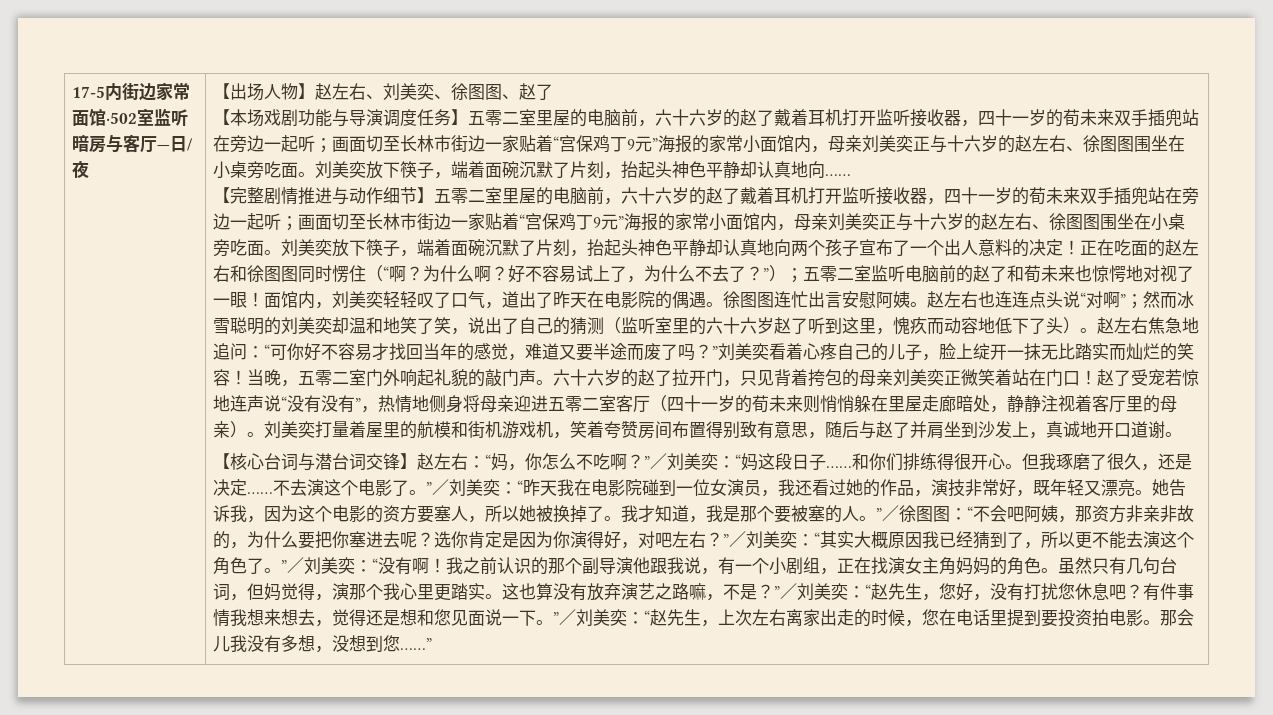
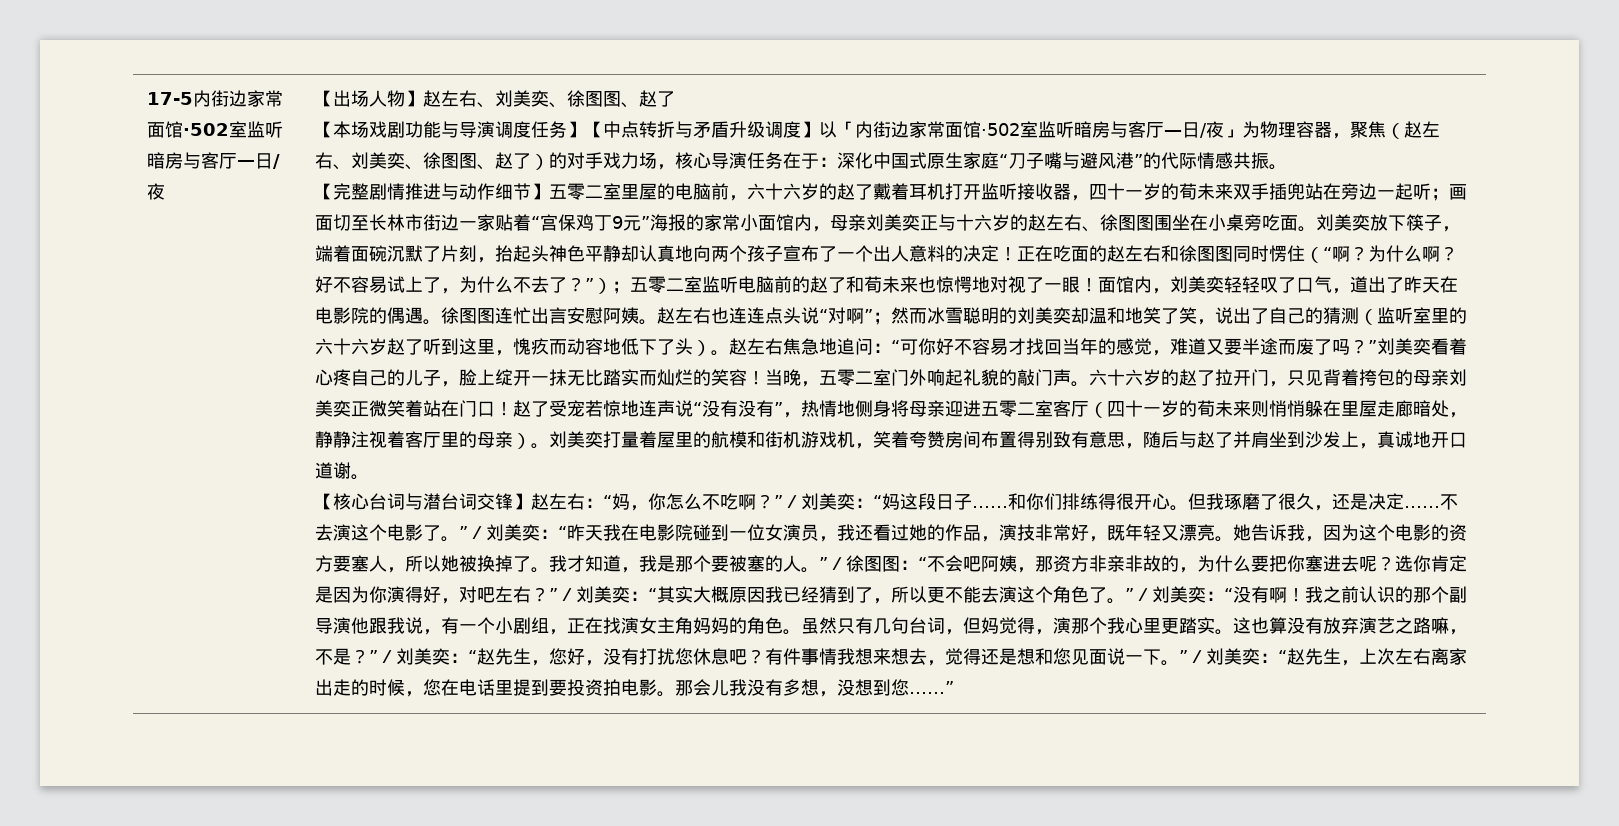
[468,109,1200,127] [213,135,1186,153] [213,161,852,179] 五零二室里屋的电脑前，六十六岁的赵了戴着耳机打开监听接收器，四十一岁的荀未来双手插兜站在旁边一起听；画面切至长林市街边一家贴着“宫保鸡丁9元”海报的家常小面馆内，母亲刘美奕正与十六岁的赵左右、徐图图围坐在小桌旁吃面。刘美奕放下筷子，端着面碗沉默了片刻，抬起头神色平静却认真地向…… -> [585,121,1441,139] [315,152,1288,170] 【中点转折与矛盾升级调度】以「内街边家常面馆·502室监听暗房与客厅—日/夜」为物理容器，聚焦（赵左右、刘美奕、徐图图、赵了）的对手戏力场，核心导演任务在于：深化中国式原生家庭“刀子嘴与避风港”的代际情感共振。

